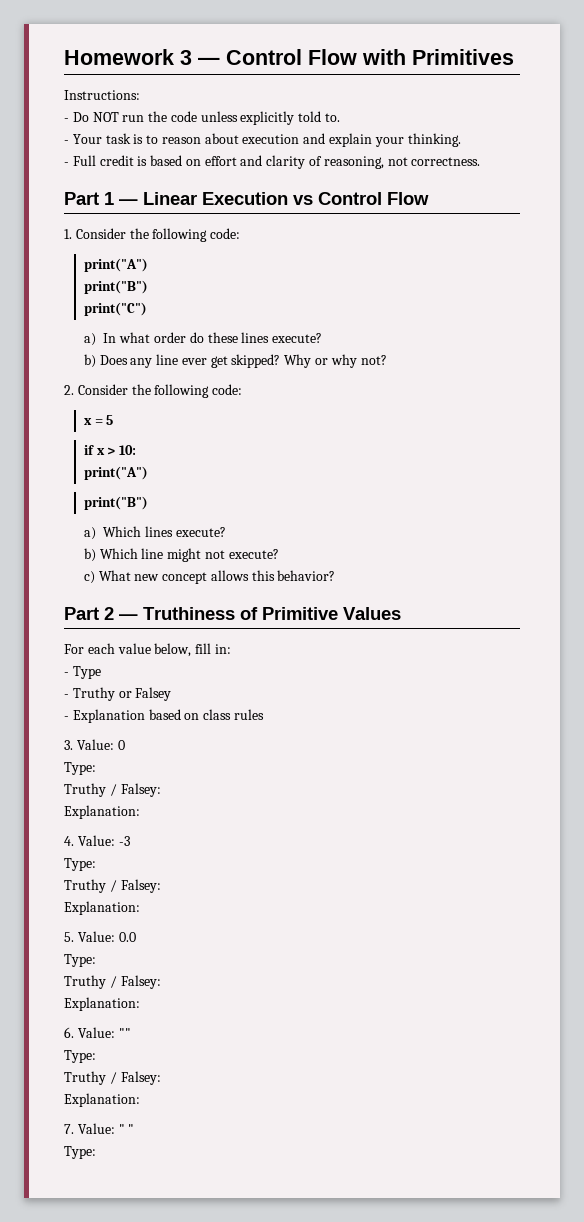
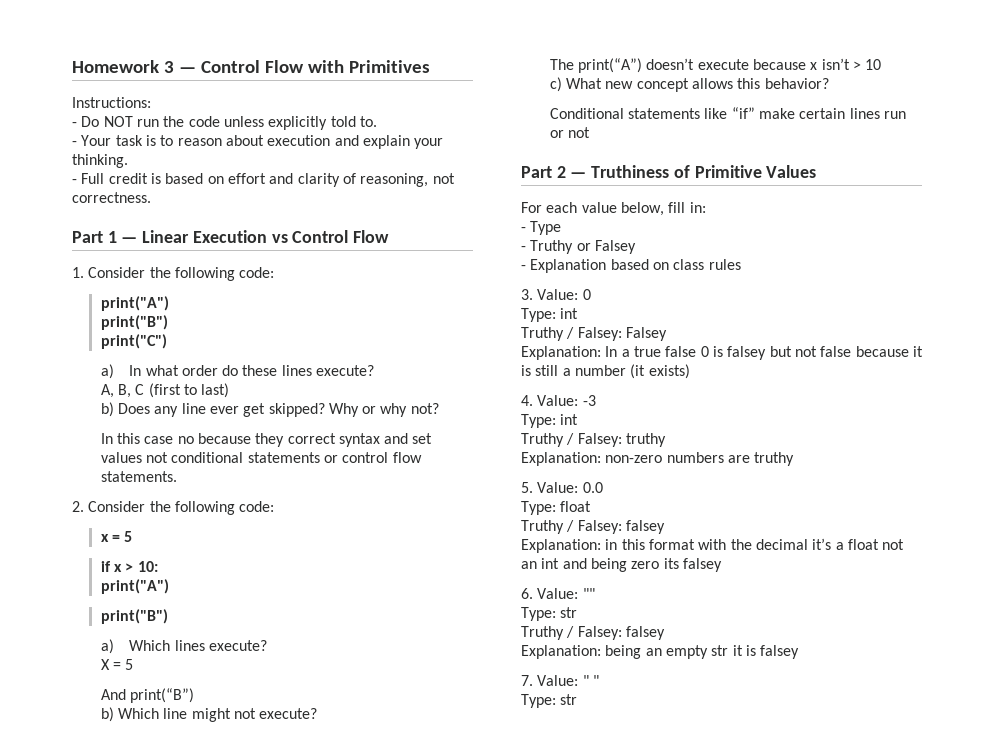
(323, 338) none -> [100,383,230,398] // A, B, C (first to last)
(387, 360) none -> [100,433,433,447] [100,452,422,463] [100,471,177,482] // In this case no because they correct syntax and set values not conditional statements or control flow statements.
(226, 532) none -> [100,659,134,670] [100,688,194,703] // X = 5 // And print(“B”)
(279, 554) none -> [549,58,882,73] // The print(“A”) doesn’t execute because x isn’t > 10
(336, 575) none -> [549,107,906,119] [549,127,590,138] // Conditional statements like “if” make certain lines run or not
[64,783,161,797] [64,805,140,819] // Truthy / Falsey: // Explanation: -> [560,308,579,319] [521,327,667,341] [521,346,923,360] [521,364,690,379] int // Truthy / Falsey: Falsey // Explanation: In a true false 0 is falsey but not false because it is still a number (it exists)
[64,879,161,893] [64,901,140,915] // Truthy / Falsey: // Explanation: -> [560,414,579,425] [521,433,666,447] [521,452,795,466] int // Truthy / Falsey: truthy // Explanation: non-zero numbers are truthy
[64,975,161,989] [64,997,140,1011] // Truthy / Falsey: // Explanation: -> [560,501,592,512] [521,520,665,534] [521,538,905,553] [521,558,722,572] float // Truthy / Falsey: falsey // Explanation: in this format with the decimal it’s a float not an int and being zero its falsey
[64,1071,161,1085] [64,1093,140,1107] // Truthy / Falsey: // Explanation: -> [560,607,578,618] [521,626,665,640] [521,645,800,659] str // Truthy / Falsey: falsey // Explanation: being an empty str it is falsey
(96, 1152) none -> [560,694,578,705] str

